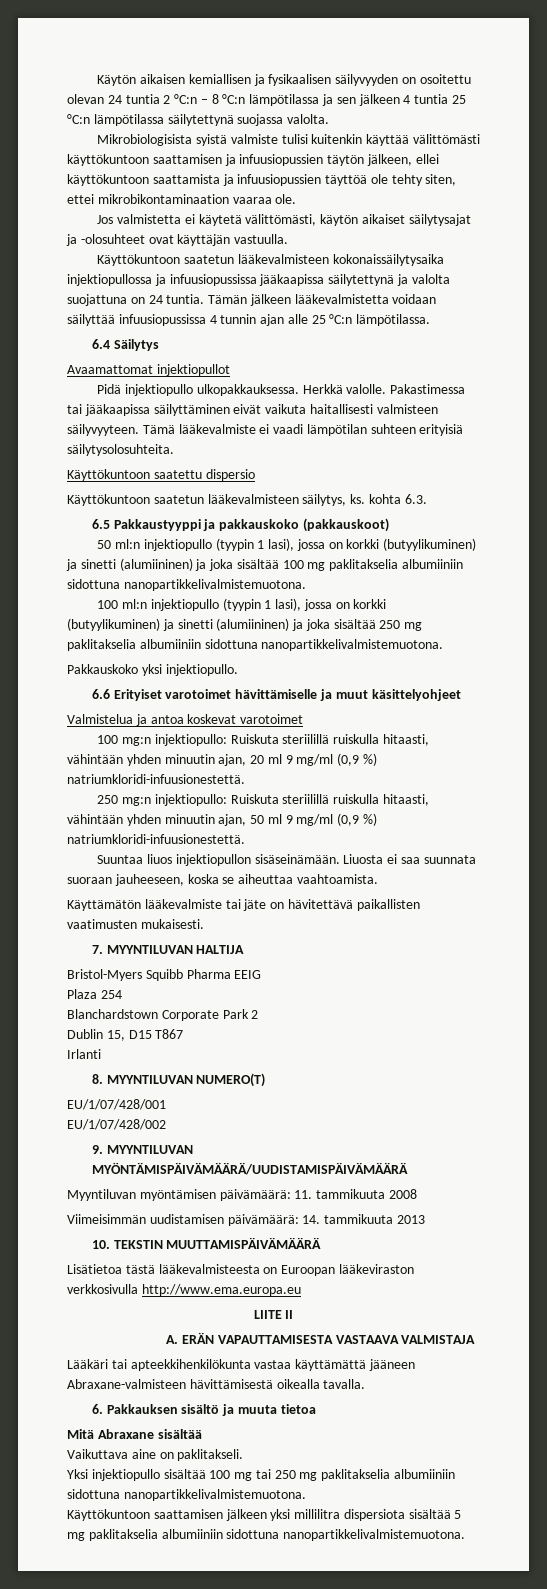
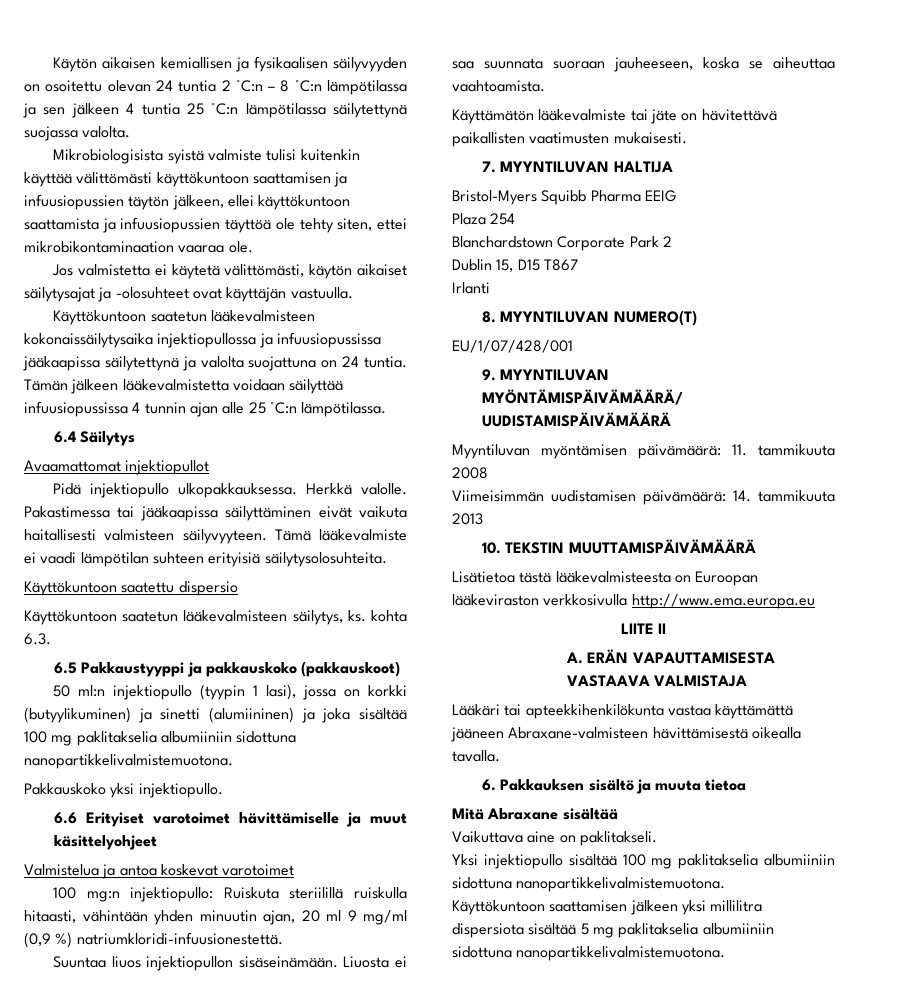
[97,598,387,611] [67,618,423,631] [67,639,444,651] // 100 ml:n injektiopullo (tyypin 1 lasi), jossa on korkki (butyylikuminen) ja sinetti (alumiininen) ja joka sisältää 250 mg paklitakselia albumiiniin sidottuna nanopartikkelivalmistemuotona. -> (233, 761) none
[97,794,429,806] [67,813,378,826] [67,834,245,844] // 250 mg:n injektiopullo: Ruiskuta steriilillä ruiskulla hitaasti, vähintään yhden minuutin ajan, 50 ml 9 mg/ml (0,9 %) natriumkloridi-infuusionestettä. -> (283, 938) none
[67,1119,166,1130] // EU/1/07/428/002 -> (573, 346) none
[255,1469,318,1481] tai 250 mg -> (673, 863) none

